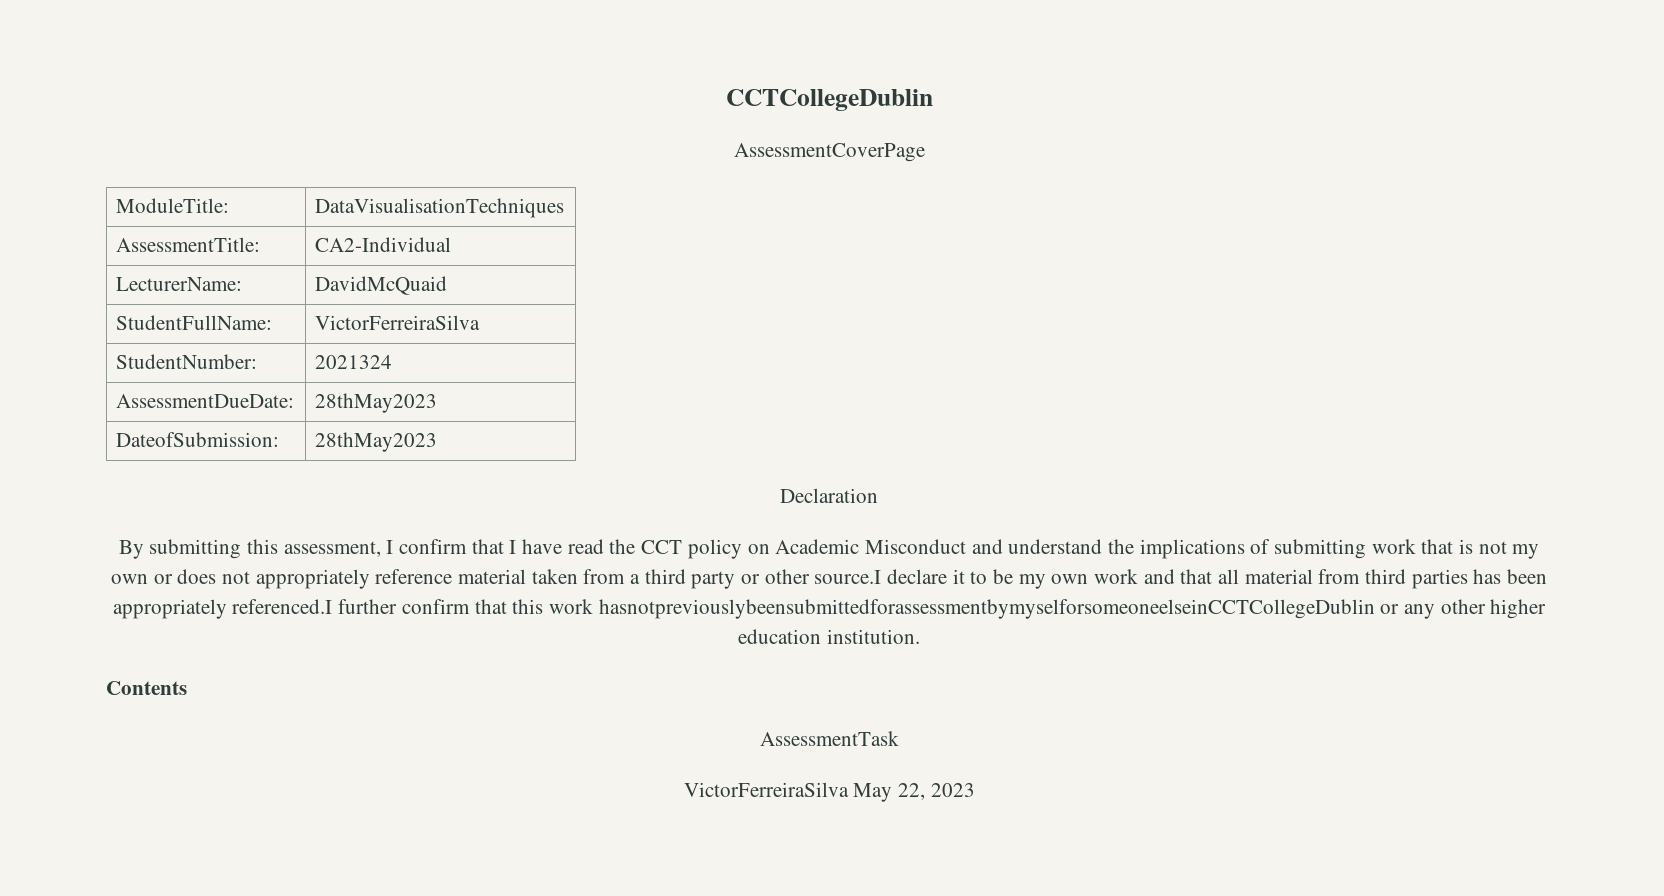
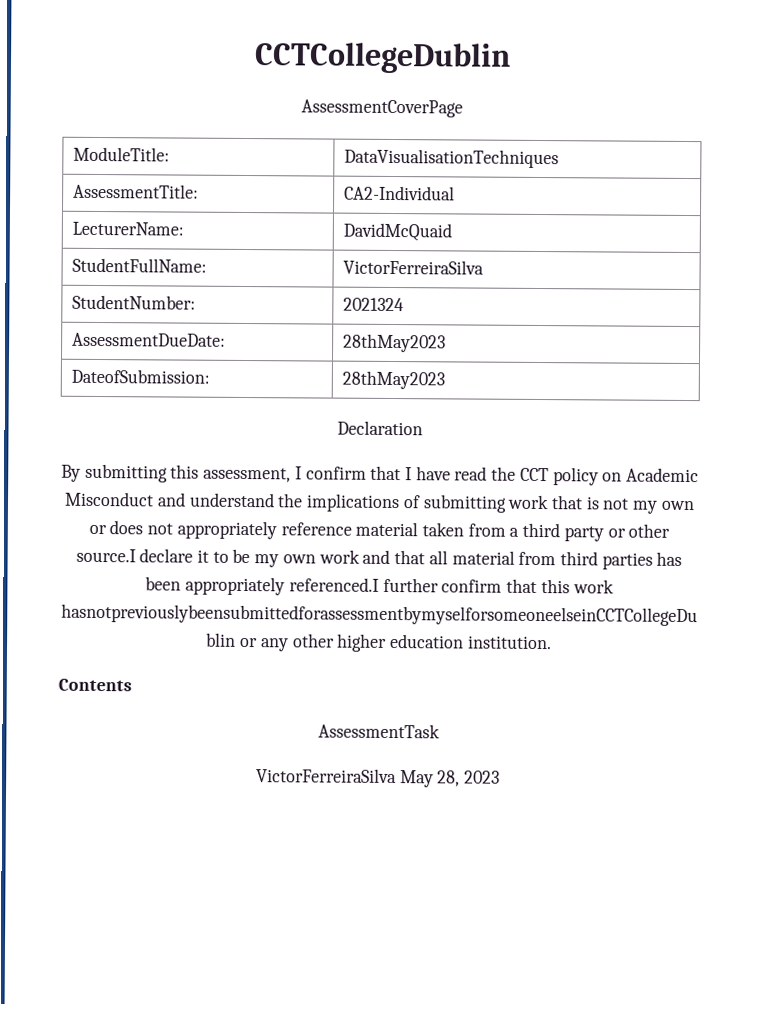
[897,783,925,800] 22, -> [437,770,461,787] 28,

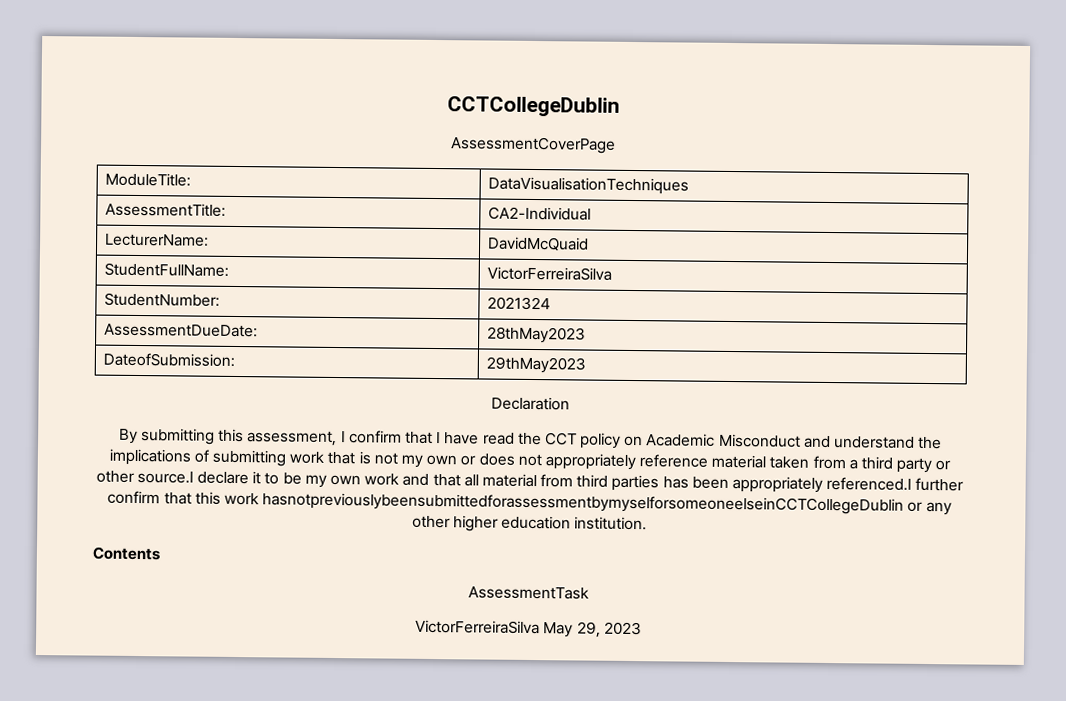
[341,370,445,390] 28thMay2023 -> [486,356,587,374] 29thMay2023
[437,770,461,787] 28, -> [576,621,601,638] 29,

